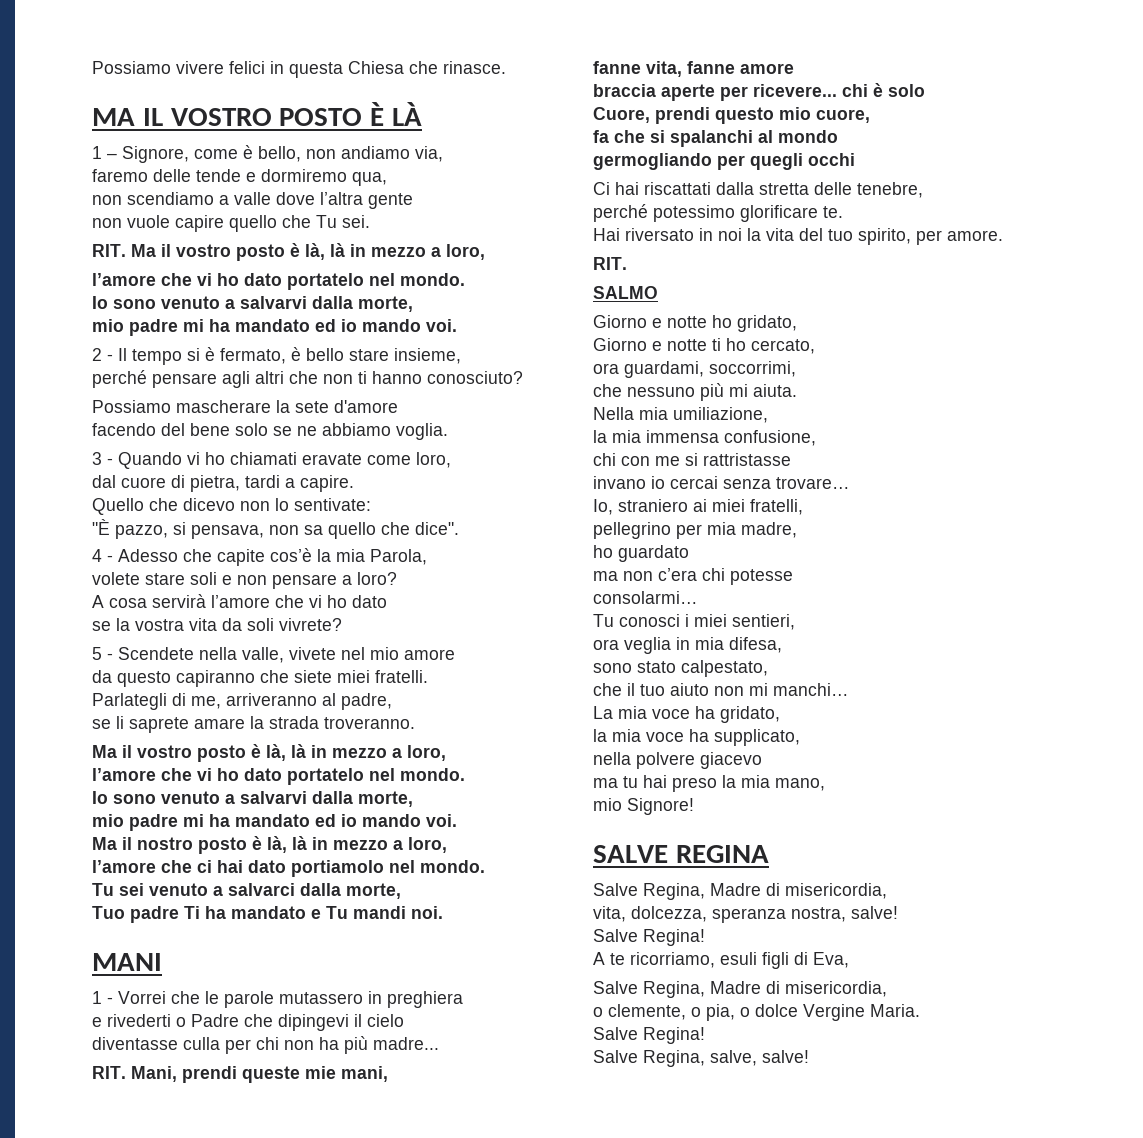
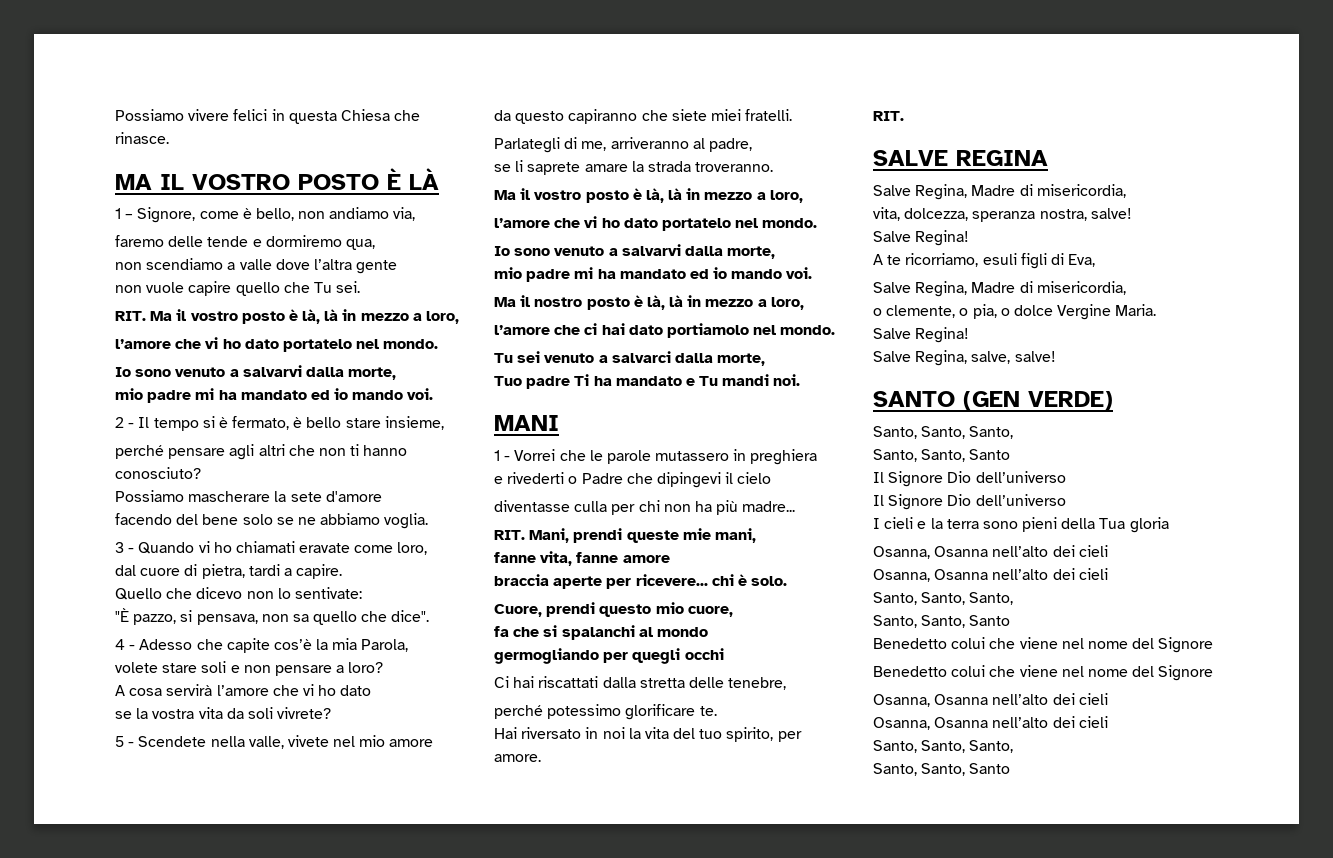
[888,84,925,97] solo -> [751,576,788,586] solo.
[593,286,658,299] [593,315,797,332] [593,338,815,354] [593,361,796,378] [593,383,797,401] [593,407,768,423] [593,430,816,446] [593,453,791,466] [593,476,850,489] [593,499,803,515] [593,522,797,539] [593,545,689,562] [593,568,793,585] [593,591,698,604] [593,614,795,630] [593,637,782,654] [593,660,768,677] [593,683,849,696] [593,706,780,723] [593,729,800,746] [593,752,762,769] [593,775,825,792] [593,798,694,815] // SALMO // Giorno e notte ho gridato, // Giorno e notte ti ho cercato, // ora guardami, soccorrimi, // che nessuno più mi aiuta. // Nella mia umiliazione, // la mia immensa confusione, // chi con me si rattristasse // invano io cercai senza trovare… // Io, straniero ai miei fratelli, // pellegrino per mia madre, // ho guardato // ma non c’era chi potesse // consolarmi… // Tu conosci i miei sentieri, // ora veglia in mia difesa, // sono stato calpestato, // che il tuo aiuto non mi manchi… // La mia voce ha gridato, // la mia voce ha supplicato, // nella polvere giacevo // ma tu hai preso la mia mano, // mio Signore! -> (904, 116) none
(809, 1056) none -> [873,391,1113,411] [873,426,1014,439] [873,449,1011,462] [873,471,1066,487] [873,494,1066,510] [873,517,1169,533] [873,545,1108,559] [873,568,1108,582] [873,592,1014,605] [873,615,1011,628] [873,637,1214,653] [873,665,1214,681] [873,693,1108,707] [873,716,1108,730] [873,740,1014,753] [873,763,1011,776] // SANTO (GEN VERDE) // Santo, Santo, Santo, // Santo, Santo, Santo // Il Signore Dio dell’universo // Il Signore Dio dell’universo // I cieli e la terra sono pieni della Tua gloria // Osanna, Osanna nell’alto dei cieli // Osanna, Osanna nell’alto dei cieli // Santo, Santo, Santo, // Santo, Santo, Santo // Benedetto colui che viene nel nome del Signore // Benedetto colui che viene nel nome del Signore // Osanna, Osanna nell’alto dei cieli // Osanna, Osanna nell’alto dei cieli // Santo, Santo, Santo, // Santo, Santo, Santo

